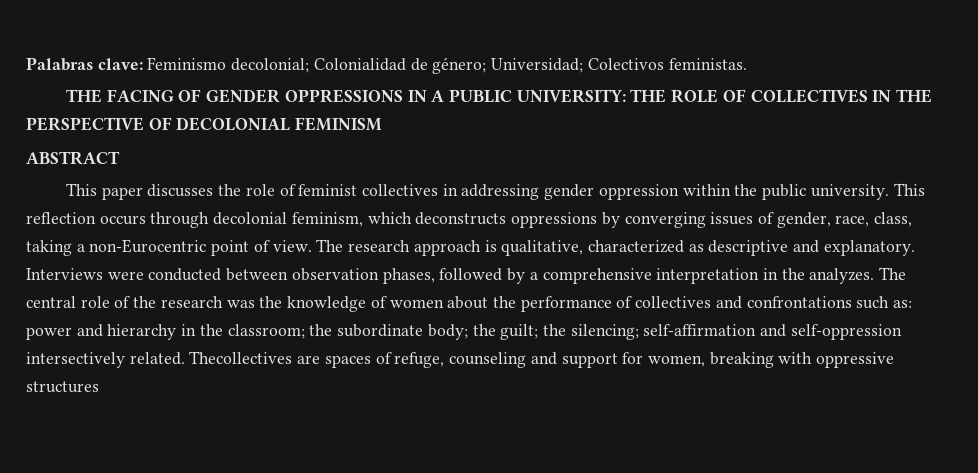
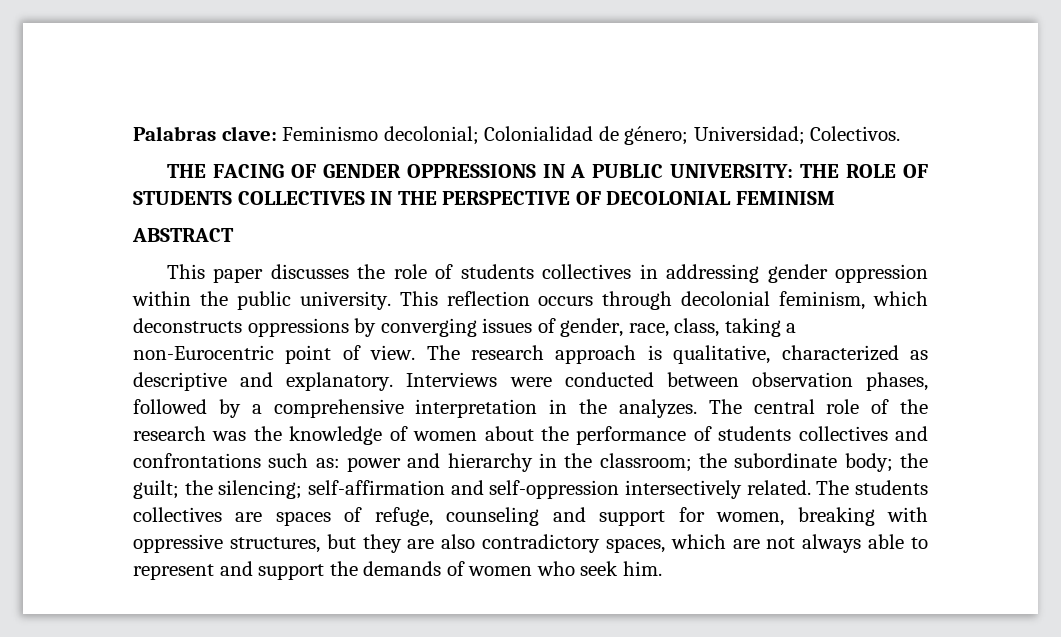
[587,58,747,70] Colectivos feministas. -> [810,126,901,141] Colectivos.
(746, 95) none -> [133,191,232,205] STUDENTS
[298,184,358,196] feminist -> [460,264,534,279] students
(633, 302) none -> [718,426,792,441] students
[189,351,293,364] Thecollectives -> [816,480,928,495] [133,507,222,522] The students collectives
[26,381,99,393] structures -> [229,534,928,553] [133,561,662,580] structures, but they are also contradictory spaces, which are not always able to represent and support the demands of women who seek him.

